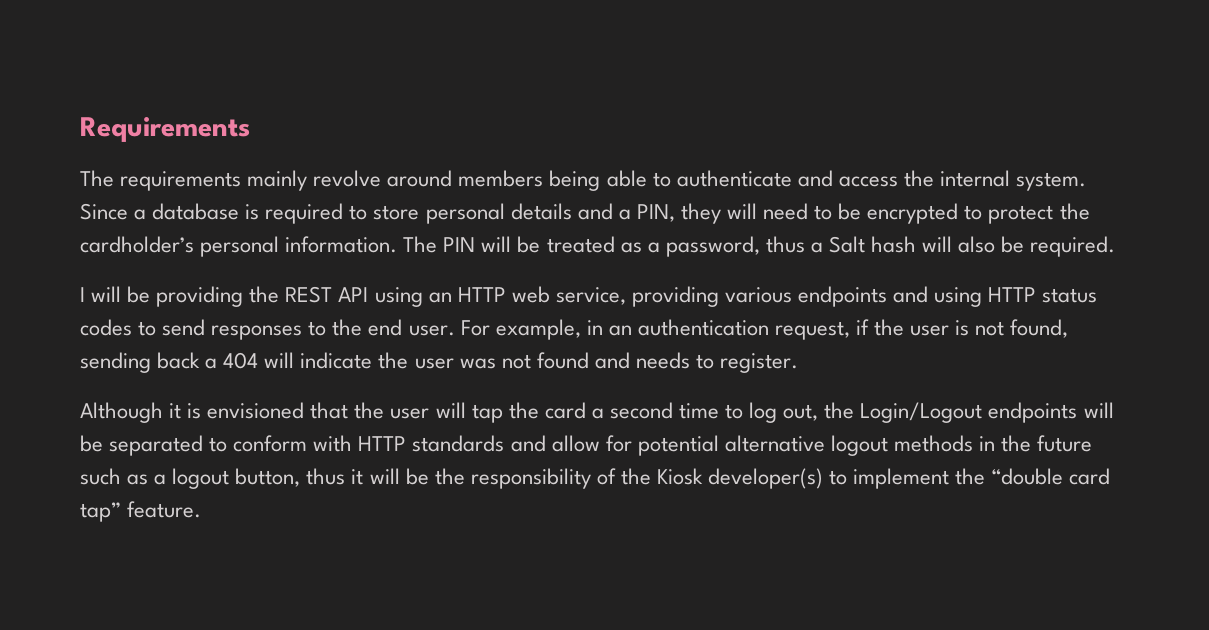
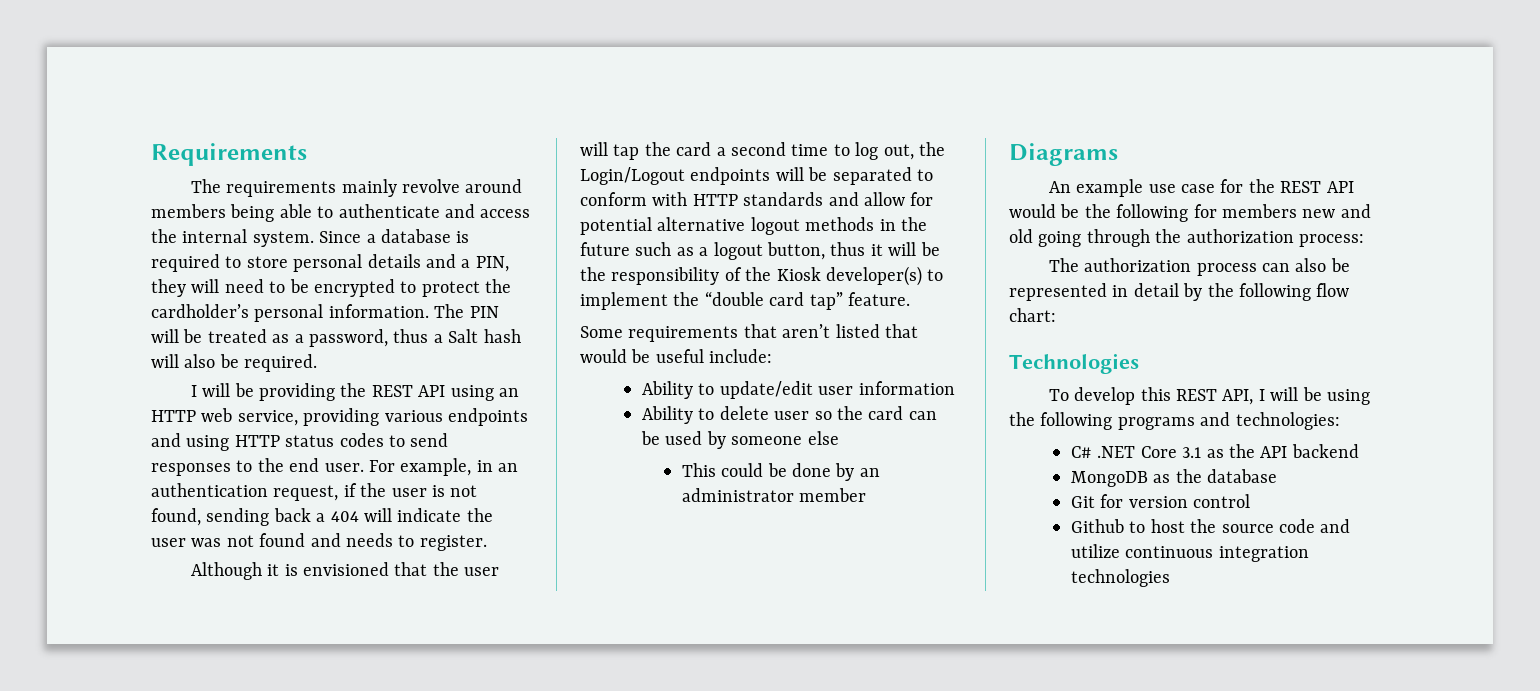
(202, 509) none -> [580,324,918,342] [580,349,773,363] [641,381,955,399] [641,406,937,424] [640,431,839,449] [681,463,880,481] [681,488,867,502] [1009,143,1118,166] [1048,179,1354,197] [1009,204,1371,222] [1009,229,1364,247] [1048,258,1350,276] [1009,283,1350,301] [1009,308,1056,322] [1009,353,1139,374] [1048,387,1371,405] [1009,412,1340,430] [1070,444,1359,458] [1070,469,1278,487] [1070,494,1251,508] [1070,519,1351,533] [1070,544,1309,562] [1070,569,1170,587] // Some requirements that aren’t listed that would be useful include: // Ability to update/edit user information // Ability to delete user so the card can be used by someone else // This could be done by an administrator member // Diagrams // An example use case for the REST API would be the following for members new and old going through the authorization process: // The authorization process can also be represented in detail by the following flow chart: // Technologies // To develop this REST API, I will be using the following programs and technologies: // C# .NET Core 3.1 as the API backend // MongoDB as the database // Git for version control // Github to host the source code and utilize continuous integration technologies

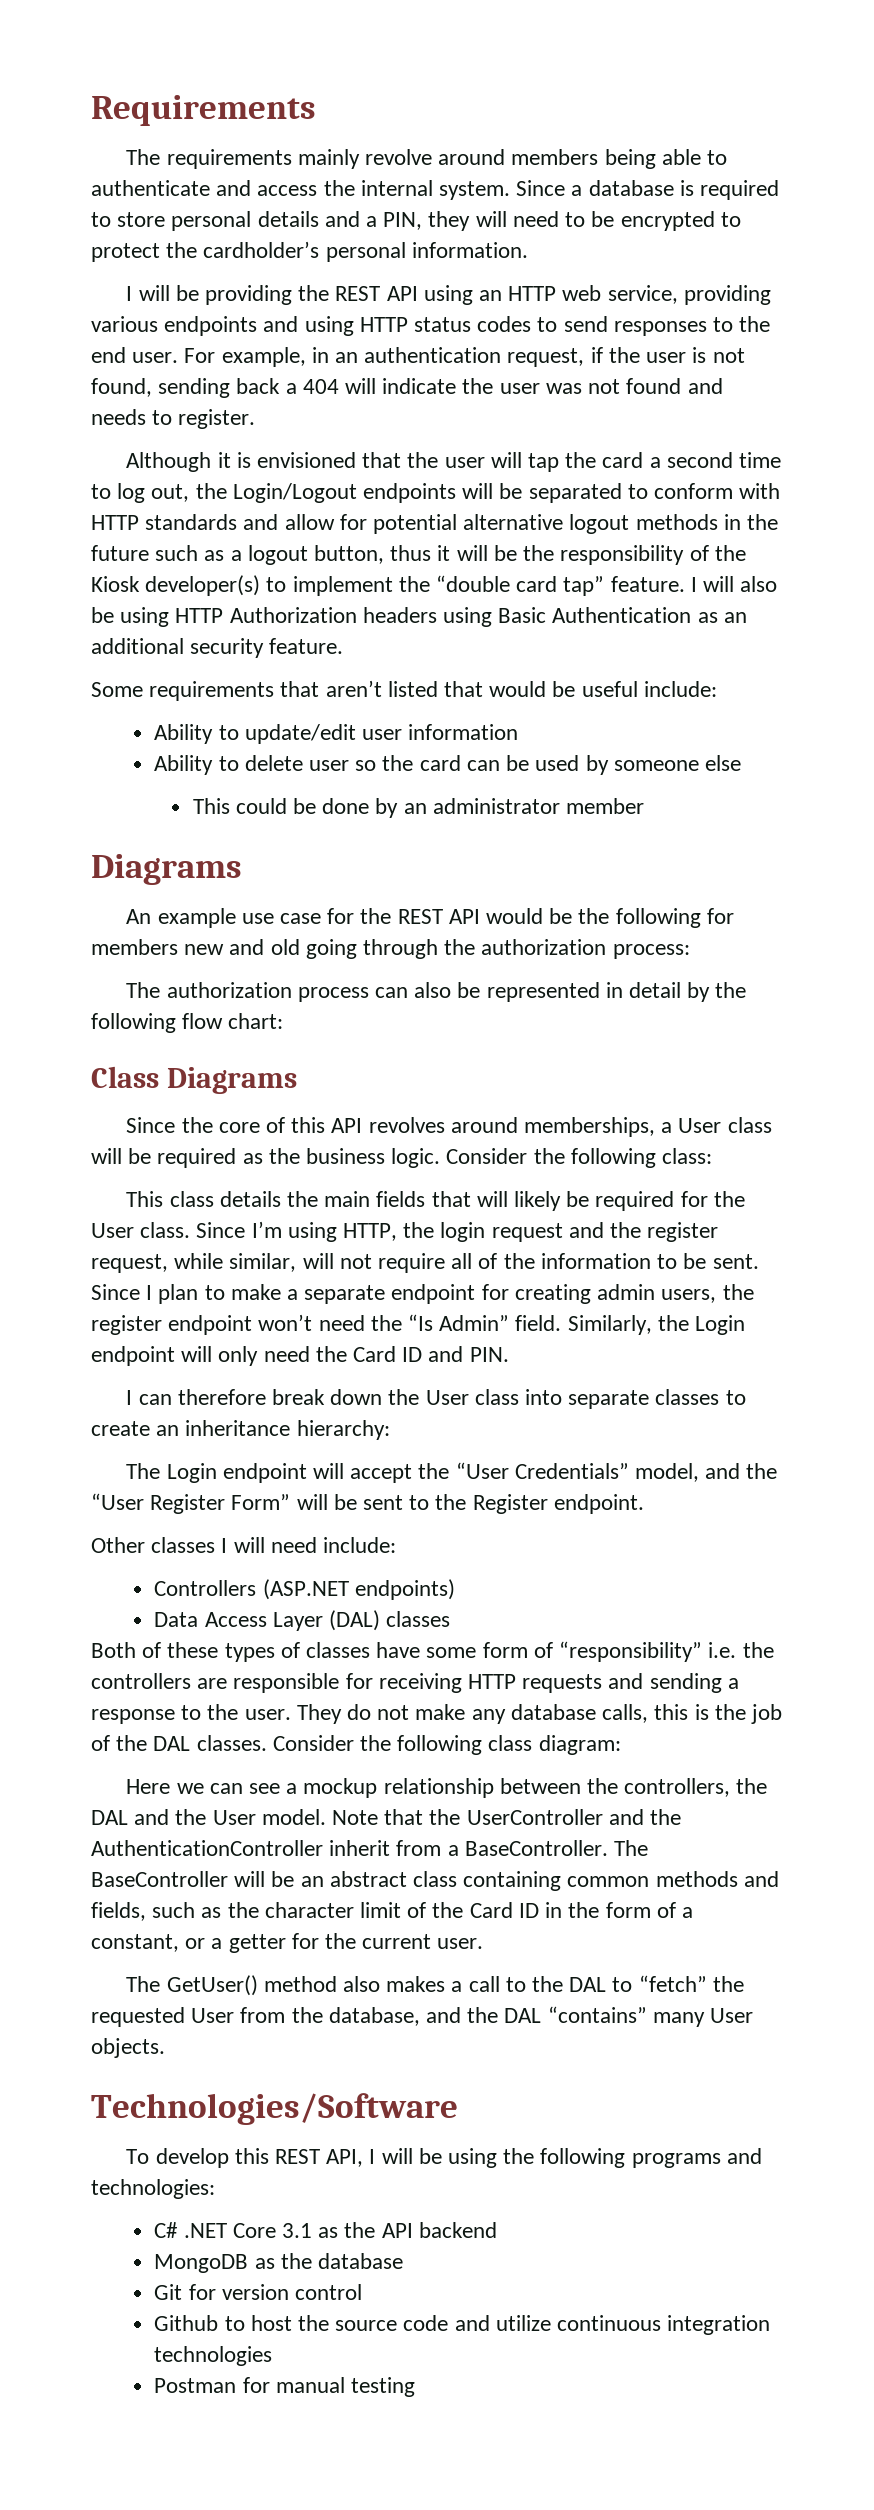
[434,304,499,318] [151,329,521,347] [151,354,318,372] The PIN will be treated as a password, thus a Salt hash will also be required. -> (528, 250) none
(910, 299) none -> [690,576,778,592] [91,607,747,627] [91,638,344,658] I will also be using HTTP Authorization headers using Basic Authentication as an additional security feature.
[1009,353,1139,374] Technologies -> [91,1066,297,1094] [126,1117,772,1137] [91,1148,713,1168] [126,1191,745,1211] [91,1221,719,1242] [91,1253,759,1273] [91,1284,754,1304] [91,1314,746,1335] [91,1346,509,1366] [126,1389,746,1409] [91,1420,390,1440] [126,1462,778,1483] [91,1493,644,1514] [91,1537,397,1553] [154,1579,455,1600] [154,1610,451,1631] [91,1641,774,1662] [91,1673,739,1693] [91,1704,782,1724] [91,1735,621,1755] [126,1778,768,1798] [91,1809,682,1825] [91,1840,649,1856] [91,1871,779,1891] [91,1902,693,1921] [91,1933,484,1953] [126,1975,744,1996] [91,2006,754,2027] [91,2038,165,2058] [91,2093,458,2125] Class Diagrams // Since the core of this API revolves around memberships, a User class will be required as the business logic. Consider the following class: // This class details the main fields that will likely be required for the User class. Since I’m using HTTP, the login request and the register request, while similar, will not require all of the information to be sent. Since I plan to make a separate endpoint for creating admin users, the register endpoint won’t need the “Is Admin” field. Similarly, the Login endpoint will only need the Card ID and PIN. // I can therefore break down the User class into separate classes to create an inheritance hierarchy: // The Login endpoint will accept the “User Credentials” model, and the “User Register Form” will be sent to the Register endpoint. // Other classes I will need include: // Controllers (ASP.NET endpoints) // Data Access Layer (DAL) classes // Both of these types of classes have some form of “responsibility” i.e. the controllers are responsible for receiving HTTP requests and sending a response to the user. They do not make any database calls, this is the job of the DAL classes. Consider the following class diagram: // Here we can see a mockup relationship between the controllers, the DAL and the User model. Note that the UserController and the AuthenticationController inherit from a BaseController. The BaseController will be an abstract class containing common methods and fields, such as the character limit of the Card ID in the form of a constant, or a getter for the current user. // The GetUser() method also makes a call to the DAL to “fetch” the requested User from the database, and the DAL “contains” many User objects. // Technologies/Software
(1170, 578) none -> [154,2377,416,2397] // Postman for manual testing

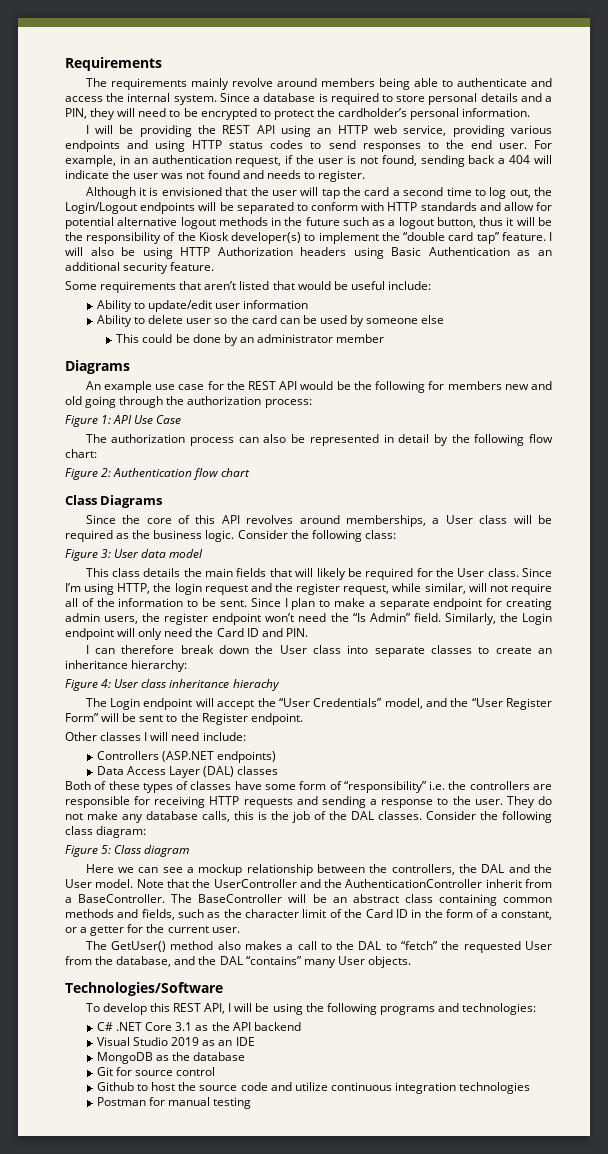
(690, 951) none -> [65,415,182,427] // Figure 1: API Use Case
(284, 1021) none -> [65,468,251,480] // Figure 2: Authentication flow chart
(713, 1156) none -> [65,549,204,561] // Figure 3: User data model
(390, 1430) none -> [65,679,280,691] // Figure 4: User class inheritance hierachy
(621, 1745) none -> [65,845,190,857] // Figure 5: Class diagram
(497, 2230) none -> [96,1037,255,1046] // Visual Studio 2019 as an IDE
[221,2284,289,2300] version -> [135,1070,174,1076] source

